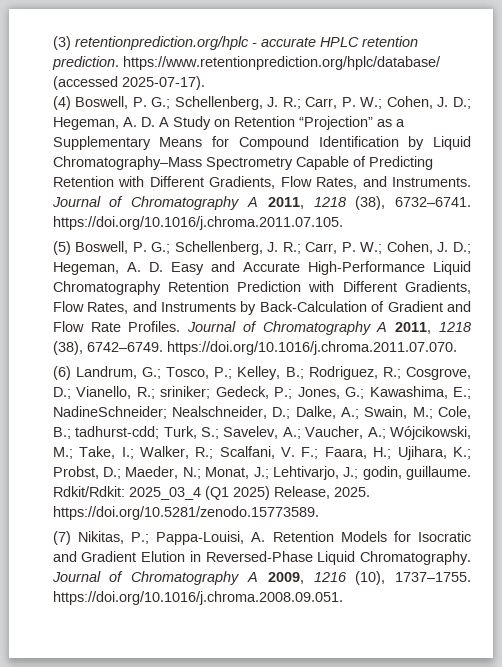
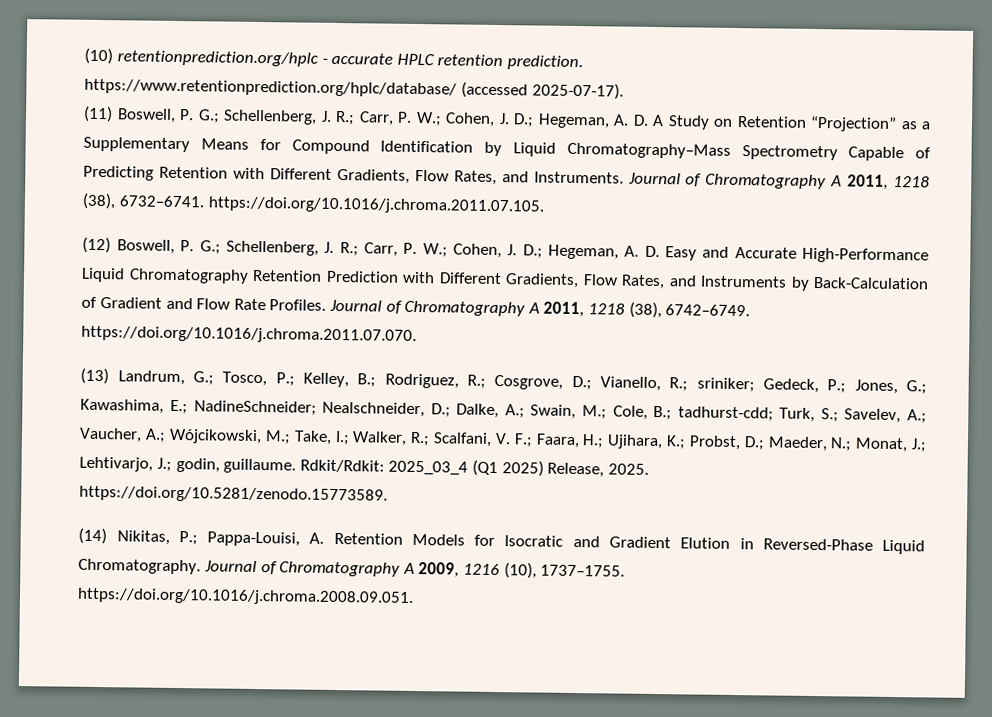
[52,36,71,50] (3) -> [84,47,114,65] (10)
[52,96,71,110] (4) -> [83,105,114,123] (11)
[52,241,71,255] (5) -> [82,236,112,254] (12)
[52,366,71,380] (6) -> [80,367,110,385] (13)
[52,531,71,545] (7) -> [78,527,108,545] (14)

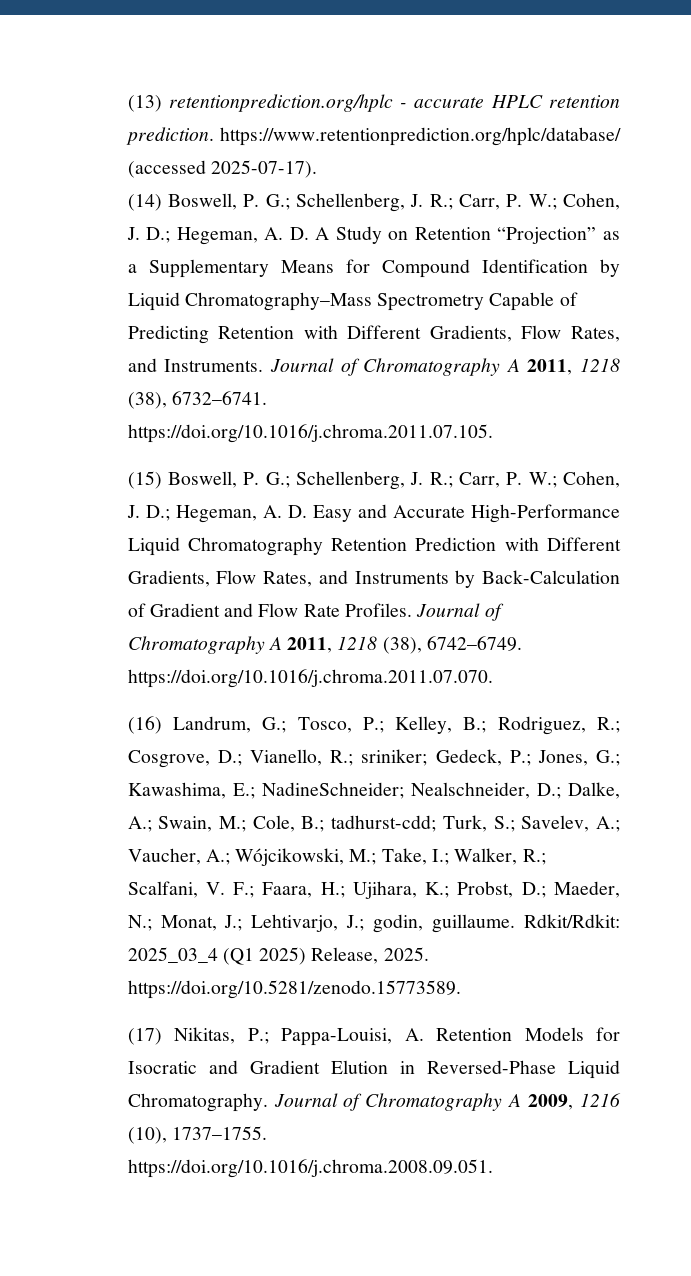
[84,47,114,65] (10) -> [127,95,162,112] (13)
[83,105,114,123] (11) -> [127,194,162,211] (14)
[82,236,112,254] (12) -> [127,471,162,489] (15)
[80,367,110,385] (13) -> [127,716,162,734] (16)
[78,527,108,545] (14) -> [127,1028,162,1045] (17)

